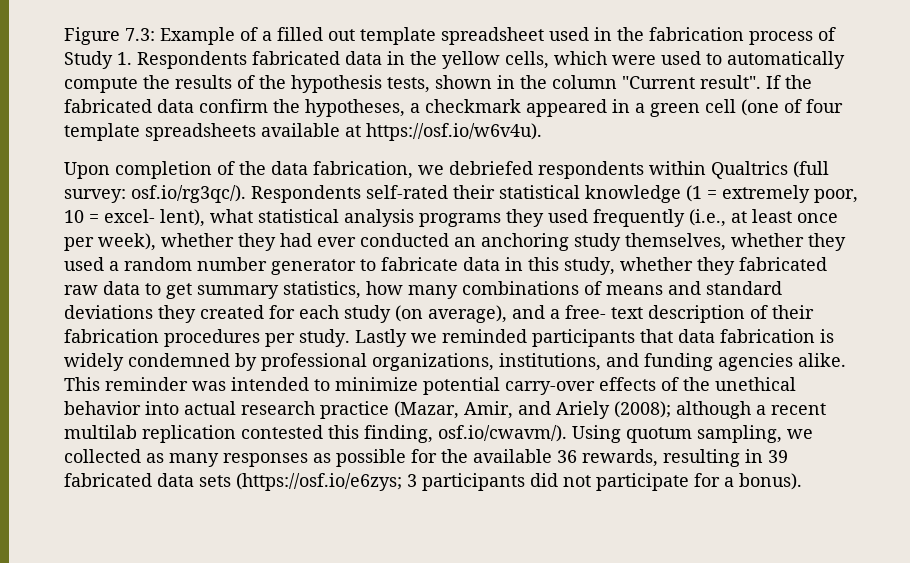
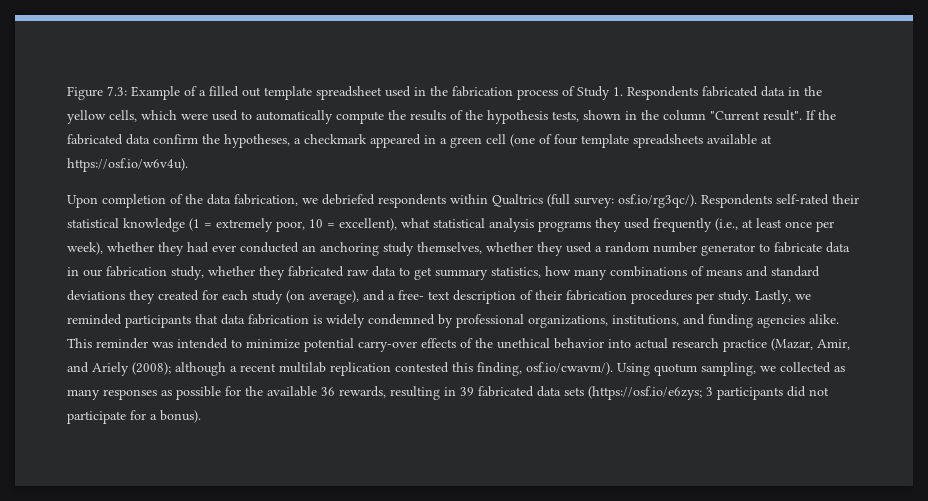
[104,209,205,227] excel- lent), -> [339,218,397,231] excellent),
[528,257,559,271] this -> [83,266,167,277] our fabrication
[355,329,407,347] Lastly -> [755,290,791,304] Lastly,

